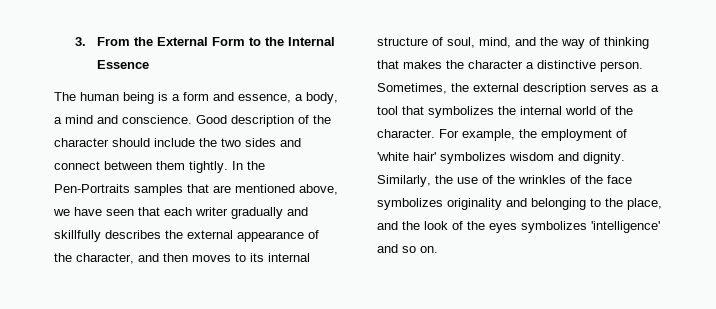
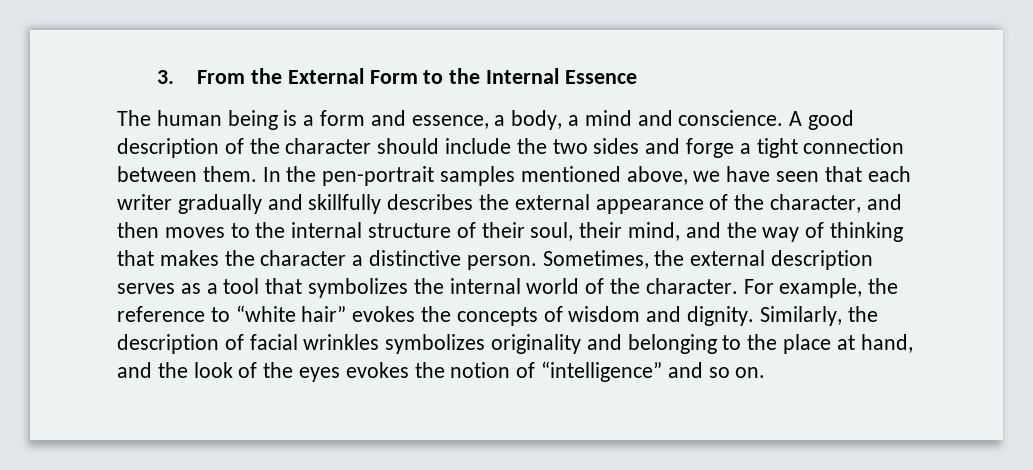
[196,115,227,124] Good -> [789,110,855,130] A good
[54,161,265,173] [54,184,231,196] connect between them tightly. In the Pen-Portraits samples that are -> [686,138,905,158] [117,166,516,186] forge a tight connection between them. In the pen-portrait samples
[250,253,264,262] its -> [255,222,286,238] the
[447,37,475,48] soul, -> [481,222,623,241] their soul, their
[541,129,627,141] [377,152,506,164] employment of 'white hair' symbolizes -> [117,305,563,326] reference to “white hair” evokes the concepts of
[457,175,632,184] use of the wrinkles of the face -> [117,334,380,354] description of facial wrinkles
[627,198,662,210] place, -> [783,334,913,354] place at hand,
[521,221,660,233] symbolizes 'intelligence' -> [345,361,663,382] evokes the notion of “intelligence”

